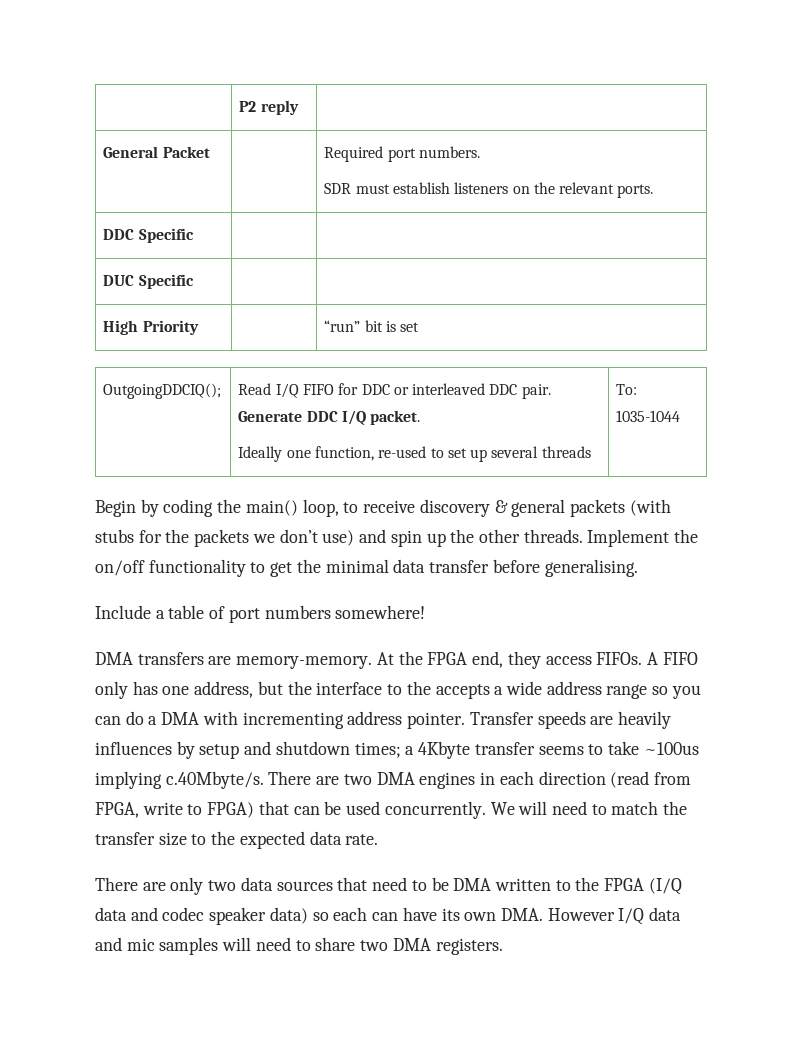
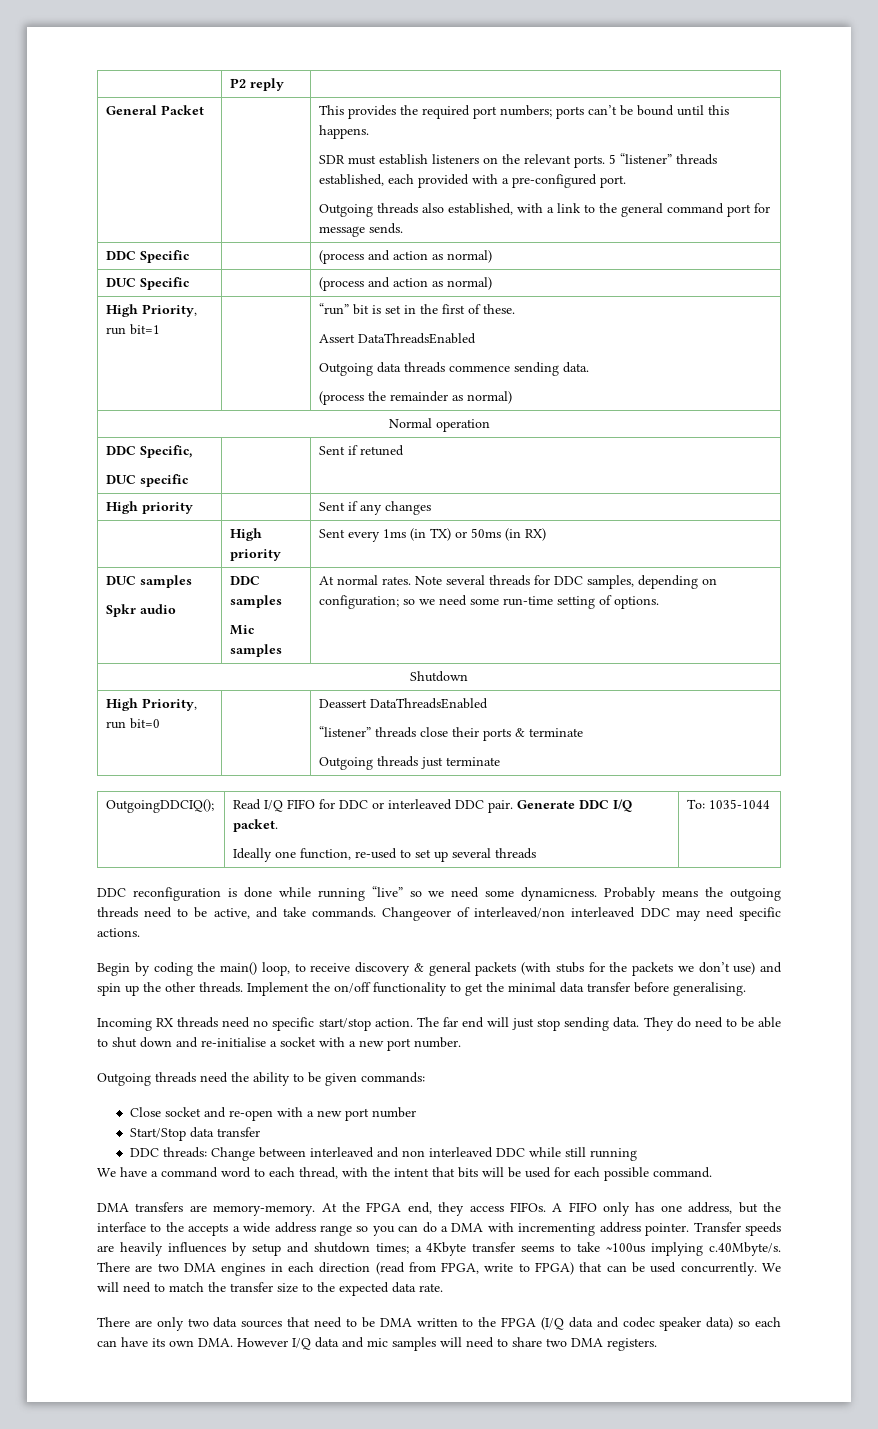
[324,146,480,162] Required port numbers. -> [319,105,730,119] [319,125,370,139] This provides the required port numbers; ports can’t be bound until this happens.
[103,228,194,243] [103,274,194,289] [103,320,199,335] [324,320,420,332] // DDC Specific | | // DUC Specific | | // High Priority | | “run” bit is set -> [609,153,718,165] [319,174,627,188] [319,203,771,217] [319,223,404,237] [106,250,190,263] [319,250,493,264] [106,277,190,290] [319,277,493,291] [106,304,198,317] [106,324,161,335] [319,303,516,315] [319,333,477,344] [319,362,590,376] [319,391,513,405] [388,418,490,432] [106,445,193,458] [106,474,189,487] [319,445,405,456] [106,501,194,514] [319,501,432,515] [230,528,263,541] [230,549,282,561] [319,528,547,542] [106,575,193,588] [106,604,177,617] [230,576,261,585] [230,595,283,608] [230,625,255,635] [230,644,283,657] [319,575,718,589] [319,595,660,609] [410,671,468,682] [106,698,198,711] [106,718,161,729] [319,698,489,709] [319,726,584,741] [319,756,501,770] 5 “listener” threads established, each provided with a pre-configured port. // Outgoing threads also established, with a link to the general command port for message sends. // DDC Specific | | (process and action as normal) // DUC Specific | | (process and action as normal) // High Priority, run bit=1 | | “run” bit is set in the first of these. // Assert DataThreadsEnabled // Outgoing data threads commence sending data. // (process the remainder as normal) // Normal operation // DDC Specific, // DUC specific | | Sent if retuned // High priority | | Sent if any changes // | High priority | Sent every 1ms (in TX) or 50ms (in RX) // DUC samples // Spkr audio | DDC samples // Mic samples | At normal rates. Note several threads for DDC samples, depending on configuration; so we need some run-time setting of options. // Shutdown // High Priority, run bit=0 | | Deassert DataThreadsEnabled // “listener” threads close their ports & terminate // Outgoing threads just terminate
(681, 416) none -> [97,886,781,901] [97,907,781,921] [97,928,140,937] // DDC reconfiguration is done while running “live” so we need some dynamicness. Probably means the outgoing threads need to be active, and take commands. Changeover of interleaved/non interleaved DDC may need specific actions.
[95,605,426,623] Include a table of port numbers somewhere! -> [97,1017,781,1031] [97,1037,461,1051] [97,1072,425,1086] [129,1107,416,1121] [129,1127,260,1141] [129,1147,637,1161] [97,1167,712,1181] Incoming RX threads need no specific start/stop action. The far end will just stop sending data. They do need to be able to shut down and re-initialise a socket with a new port number. // Outgoing threads need the ability to be given commands: // Close socket and re-open with a new port number // Start/Stop data transfer // DDC threads: Change between interleaved and non interleaved DDC while still running // We have a command word to each thread, with the intent that bits will be used for each possible command.

